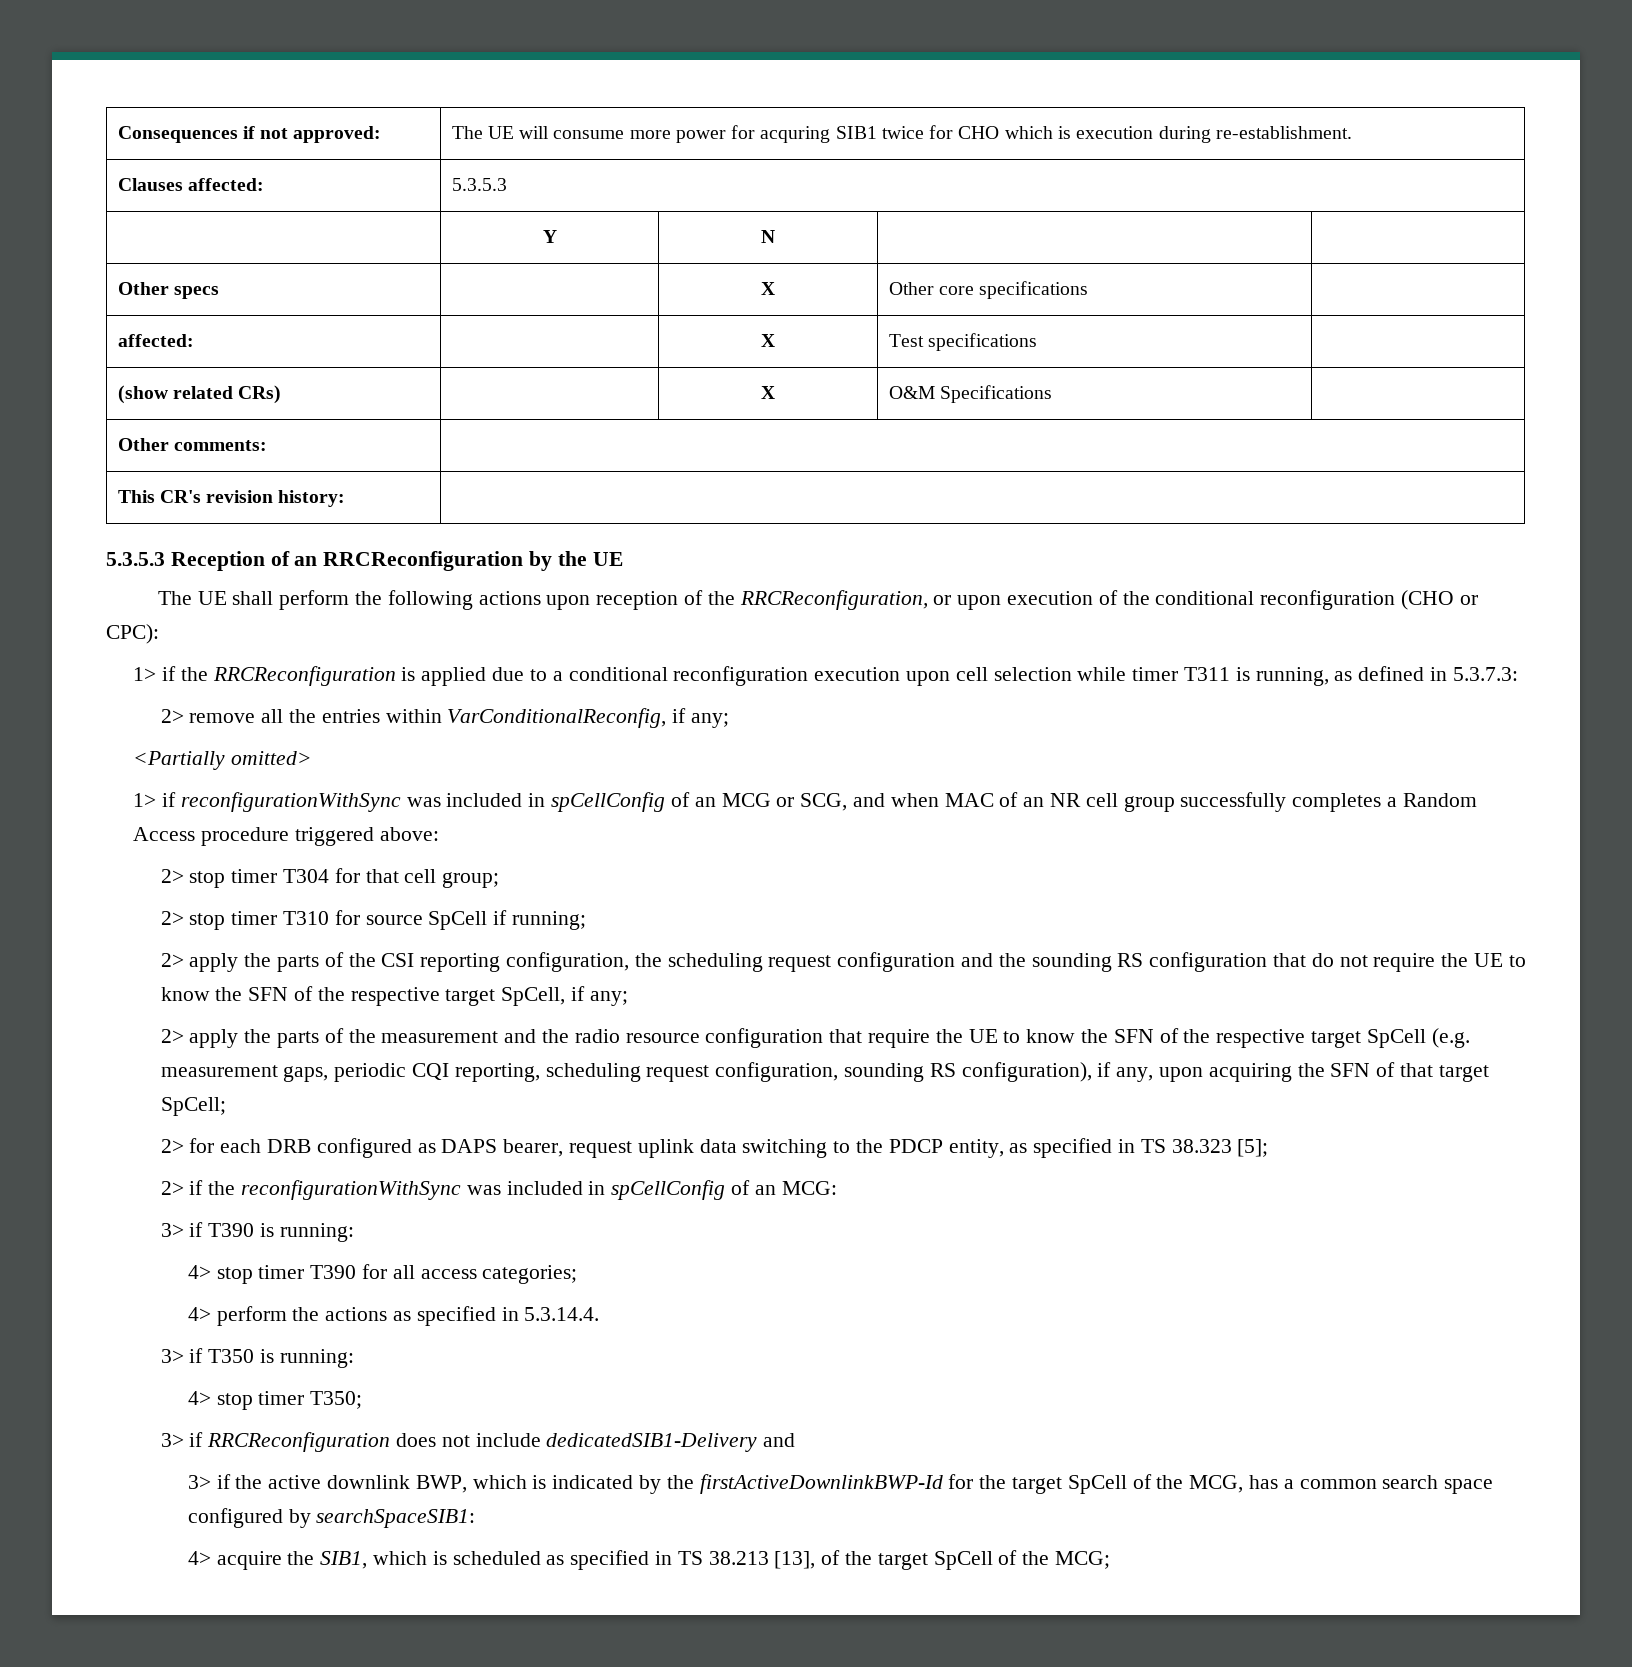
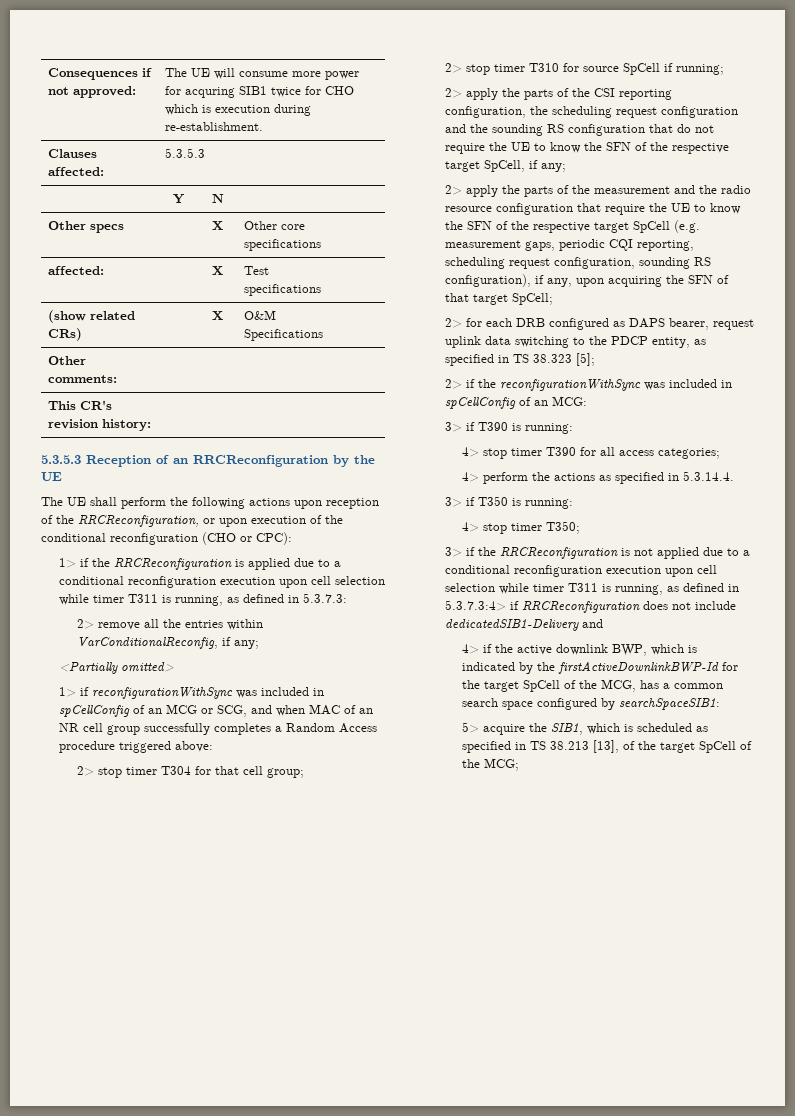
(204, 1439) none -> [477,547,750,559] [444,565,717,577] [444,583,739,595] [444,600,519,611] the RRCReconfiguration is not applied due to a conditional reconfiguration execution upon cell selection while timer T311 is running, as defined in 5.3.7.3:4> if
[187,1475,211,1489] 3> -> [462,644,480,654] 4>
[187,1551,211,1565] 4> -> [462,722,480,733] 5>

